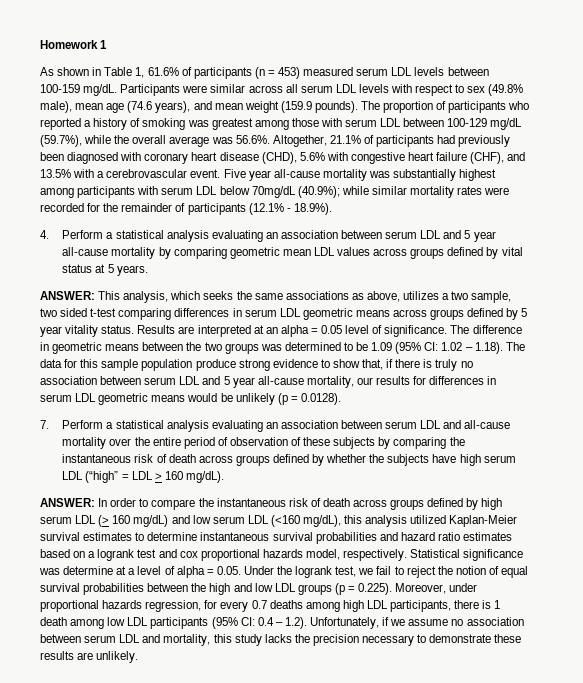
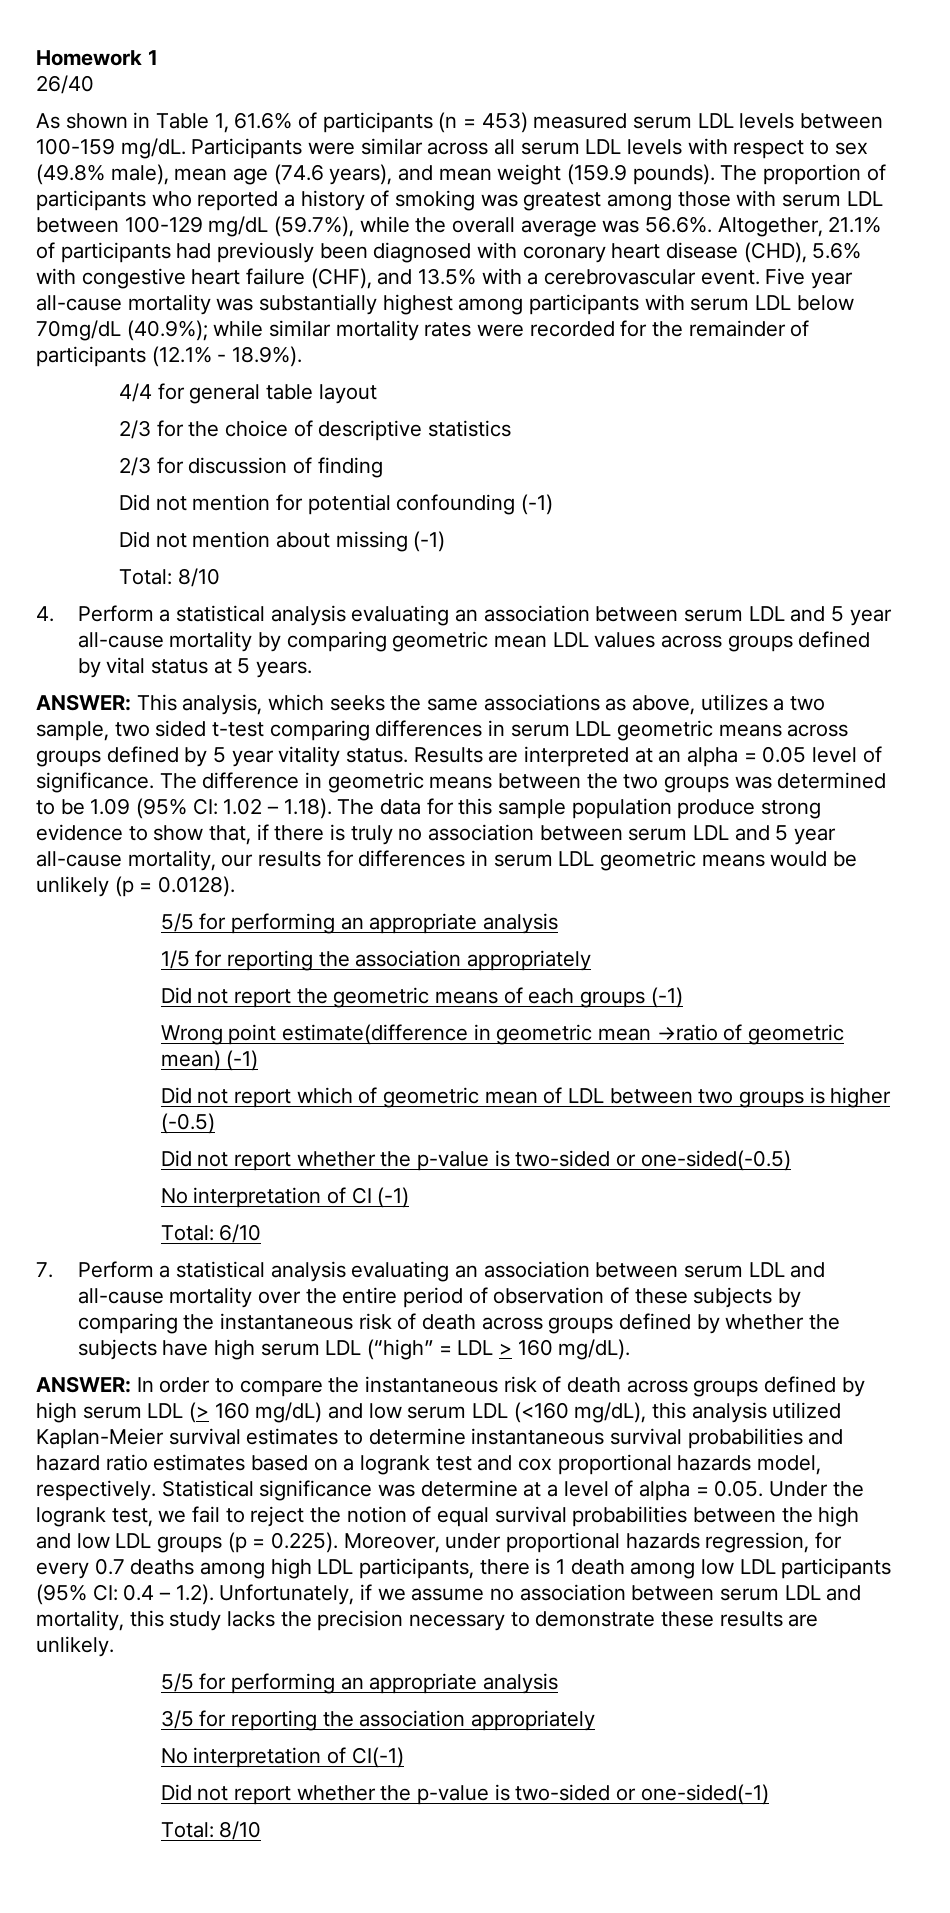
(108, 44) none -> [36,75,94,94] // 26/40
(332, 209) none -> [119,383,377,404] [119,420,512,441] [119,457,383,478] [119,494,554,515] [119,531,446,552] [119,568,220,587] // 4/4 for general table layout // 2/3 for the choice of descriptive statistics // 2/3 for discussion of finding // Did not mention for potential confounding (-1) // Did not mention about missing (-1) // Total: 8/10
(341, 399) none -> [160,913,559,934] [160,950,592,971] [160,987,683,1008] [160,1024,845,1045] [160,1050,259,1071] [160,1087,892,1108] [160,1113,215,1134] [160,1150,791,1171] [160,1187,410,1208] [160,1224,262,1243] // 5/5 for performing an appropriate analysis // 1/5 for reporting the association appropriately // Did not report the geometric means of each groups (-1) // Wrong point estimate(difference in geometric mean →ratio of geometric mean) (-1) // Did not report which of geometric mean of LDL between two groups is higher (-0.5) // Did not report whether the p-value is two-sided or one-sided(-0.5) // No interpretation of CI (-1) // Total: 6/10
(139, 657) none -> [160,1673,559,1694] [160,1710,596,1731] [160,1747,404,1768] [160,1784,769,1805] [160,1821,262,1840] // 5/5 for performing an appropriate analysis // 3/5 for reporting the association appropriately // No interpretation of CI(-1) // Did not report whether the p-value is two-sided or one-sided(-1) // Total: 8/10

